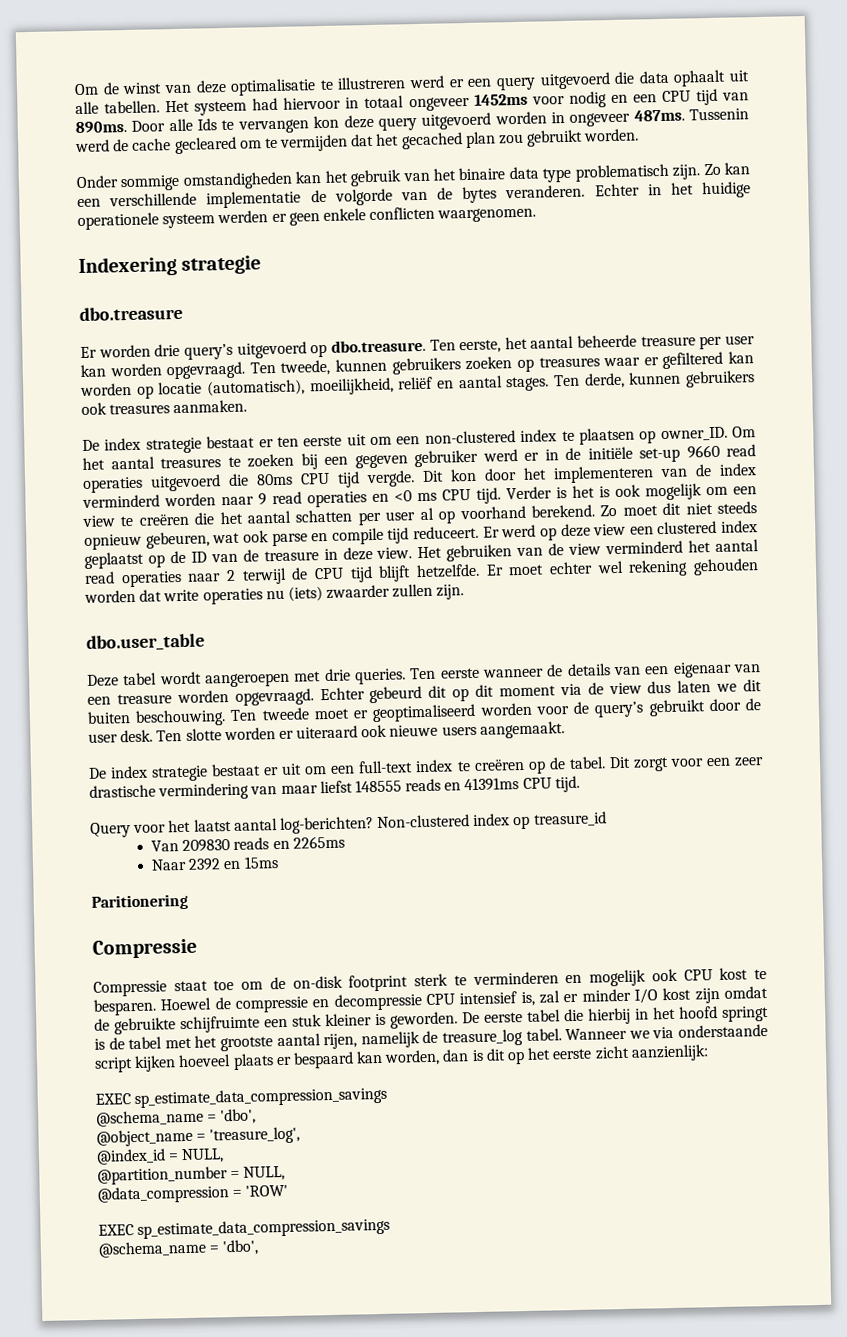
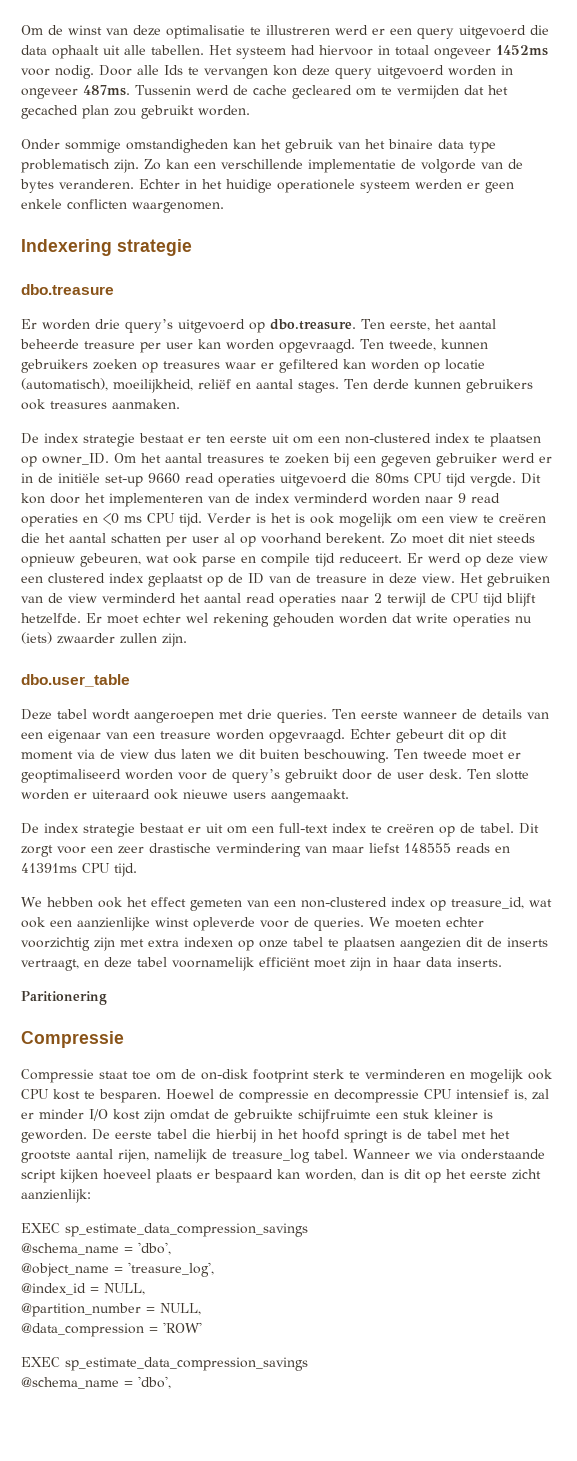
[568,88,749,108] [75,120,127,134] nodig en een CPU tijd van 890ms. -> [55,65,94,79] nodig.
[583,372,625,389] derde, -> [372,379,409,389] derde
[530,504,595,518] berekend. -> [325,533,385,543] berekent.
[369,686,423,704] gebeurd -> [396,729,444,743] gebeurt
[90,811,607,838] [150,835,345,852] [150,856,279,871] Query voor het laatst aantal log-berichten? Non-clustered index op treasure_id // Van 209830 reads en 2265ms // Naar 2392 en 15ms -> [21,897,552,911] [21,917,484,931] [21,937,548,951] [21,957,502,971] We hebben ook het effect gemeten van een non-clustered index op treasure_id, wat ook een aanzienlijke winst opleverde voor de queries. We moeten echter voorzichtig zijn met extra indexen op onze tabel te plaatsen aangezien dit de inserts vertraagt, en deze tabel voornamelijk efficiënt moet zijn in haar data inserts.

